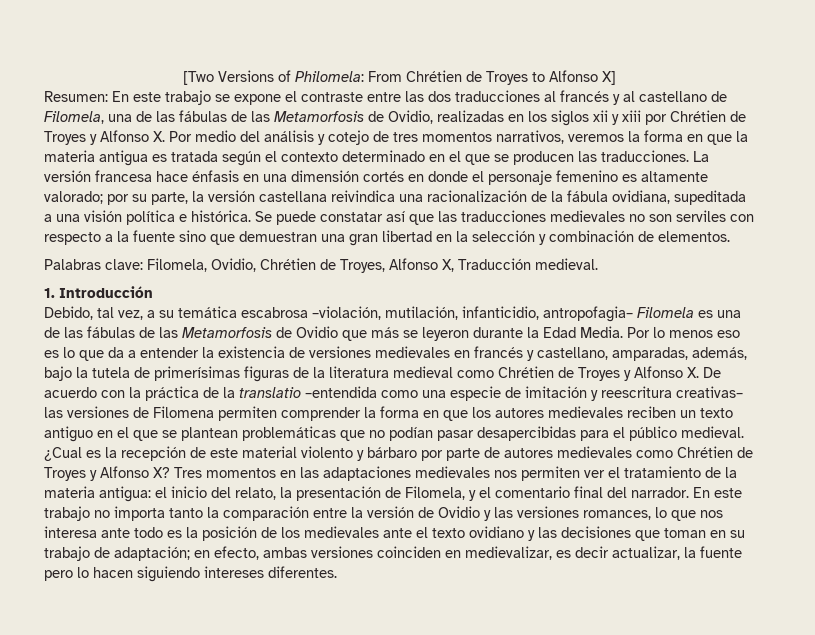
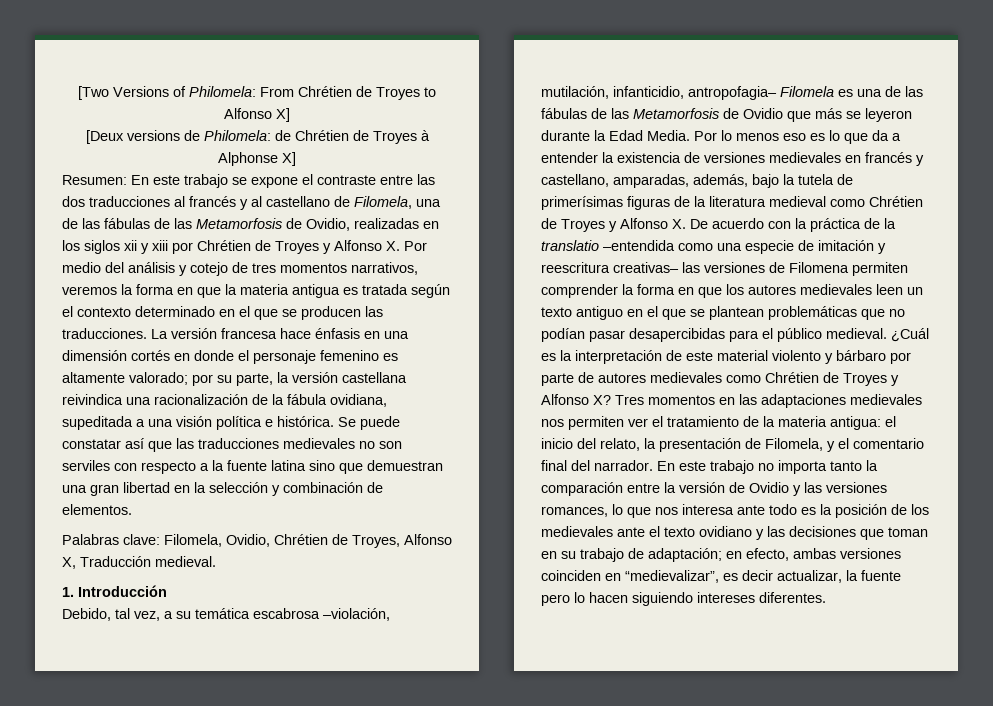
(616, 78) none -> [85,130,430,144] [218,152,296,166] // [Deux versions de Philomela: de Chrétien de Troyes à Alphonse X]
(175, 236) none -> [271,460,306,471] latina
[627,406,676,418] reciben -> [876,284,903,295] leen
[44,446,186,461] ¿Cual es la recepción -> [891,328,929,342] [541,350,662,364] ¿Cuál es la interpretación
[465,546,552,560] medievalizar, -> [625,570,719,583] “medievalizar”,

